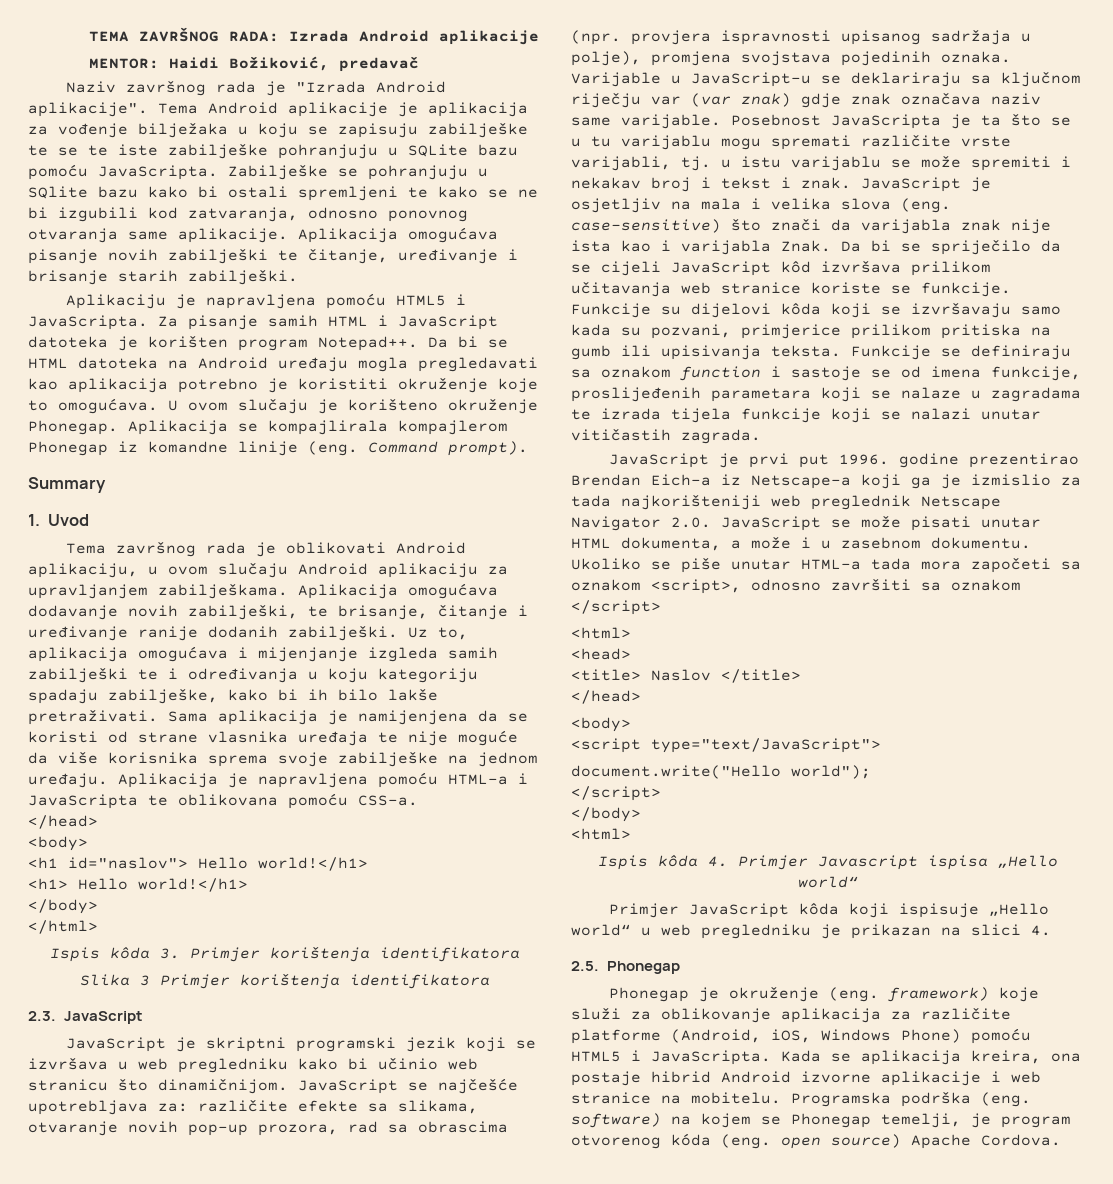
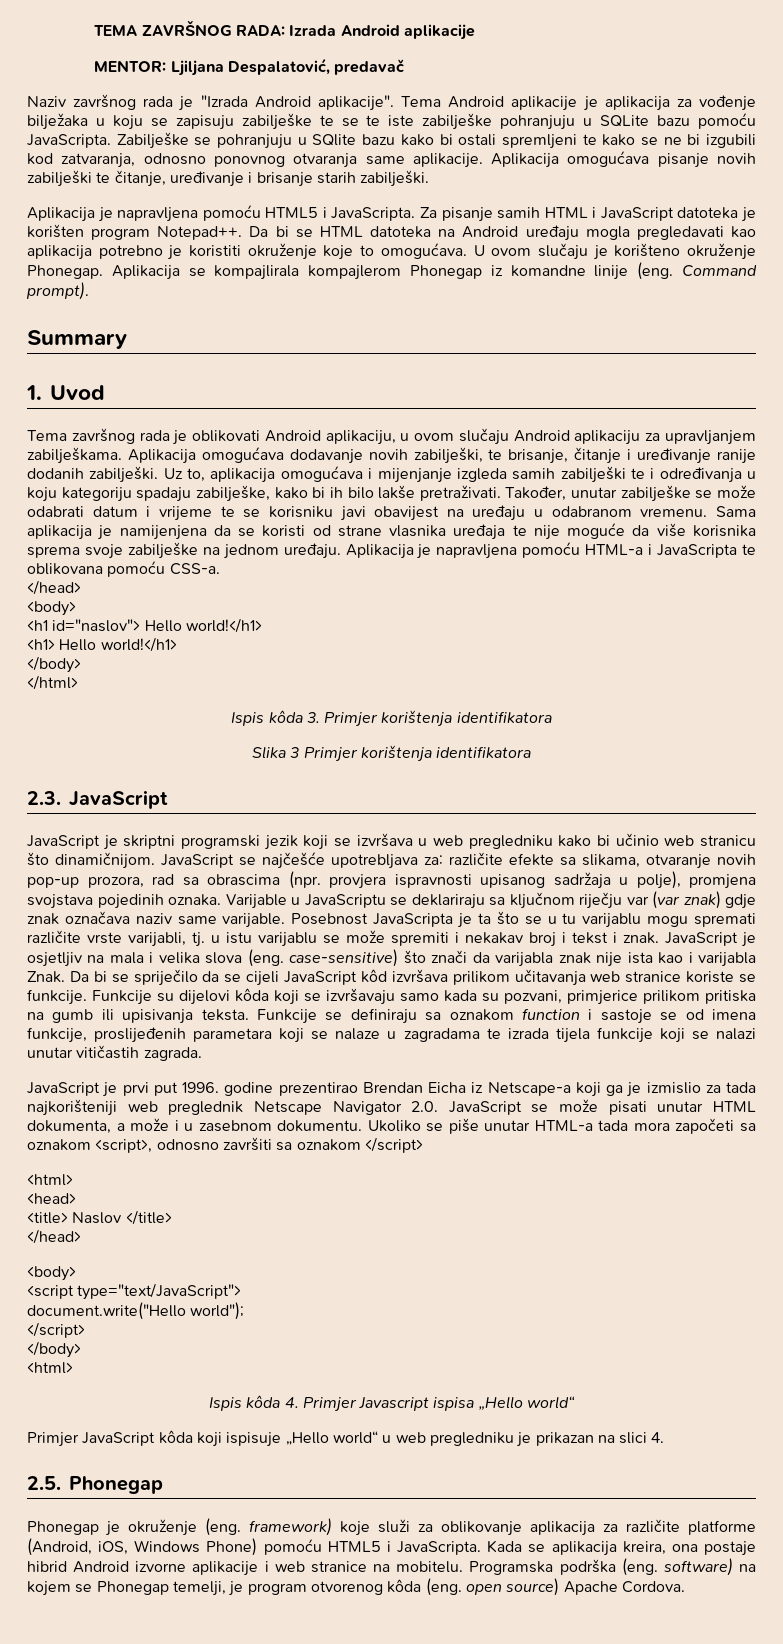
[168,56,329,71] Haidi Božiković, -> [170,58,330,76] Ljiljana Despalatović,
[66,294,167,309] Aplikaciju -> [27,207,95,222] Aplikacija
(158, 717) none -> [505,485,756,502] [27,505,708,521] Također, unutar zabilješke se može odabrati datum i vrijeme te se korisniku javi obavijest na uređaju u odabranom vremenu.
[691,72,811,87] JavaScript-u -> [304,894,386,908] JavaScriptu
[651,474,711,486] Eich-a -> [428,1082,466,1093] Eicha
[671,1133,711,1146] kóda -> [387,1579,422,1593] kôda

